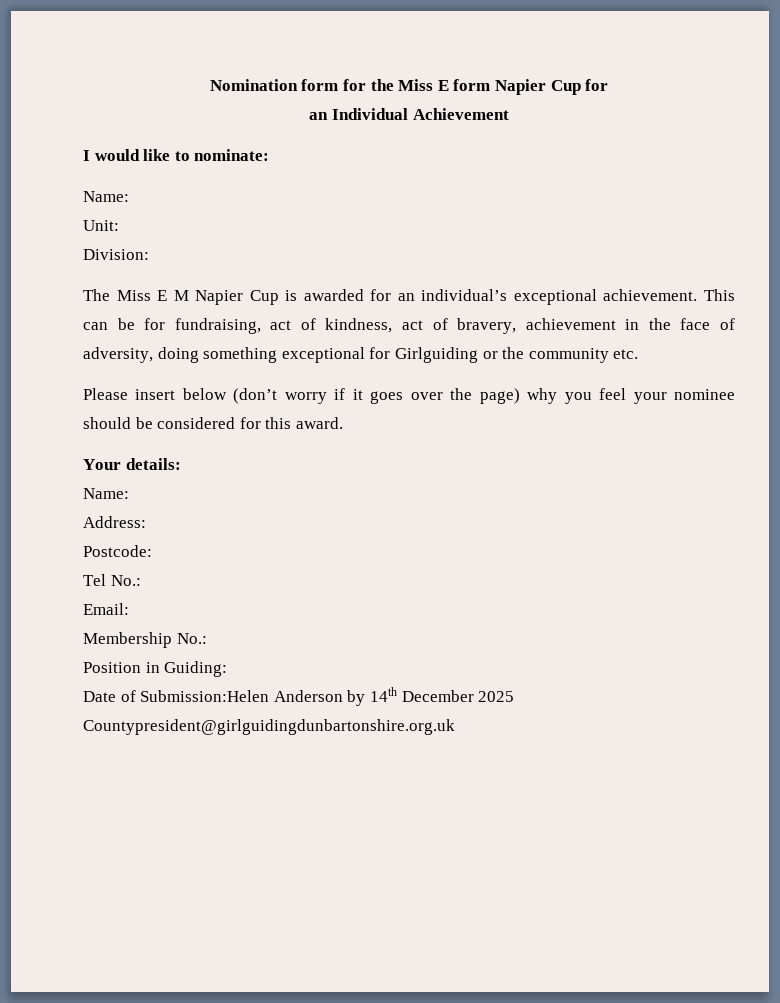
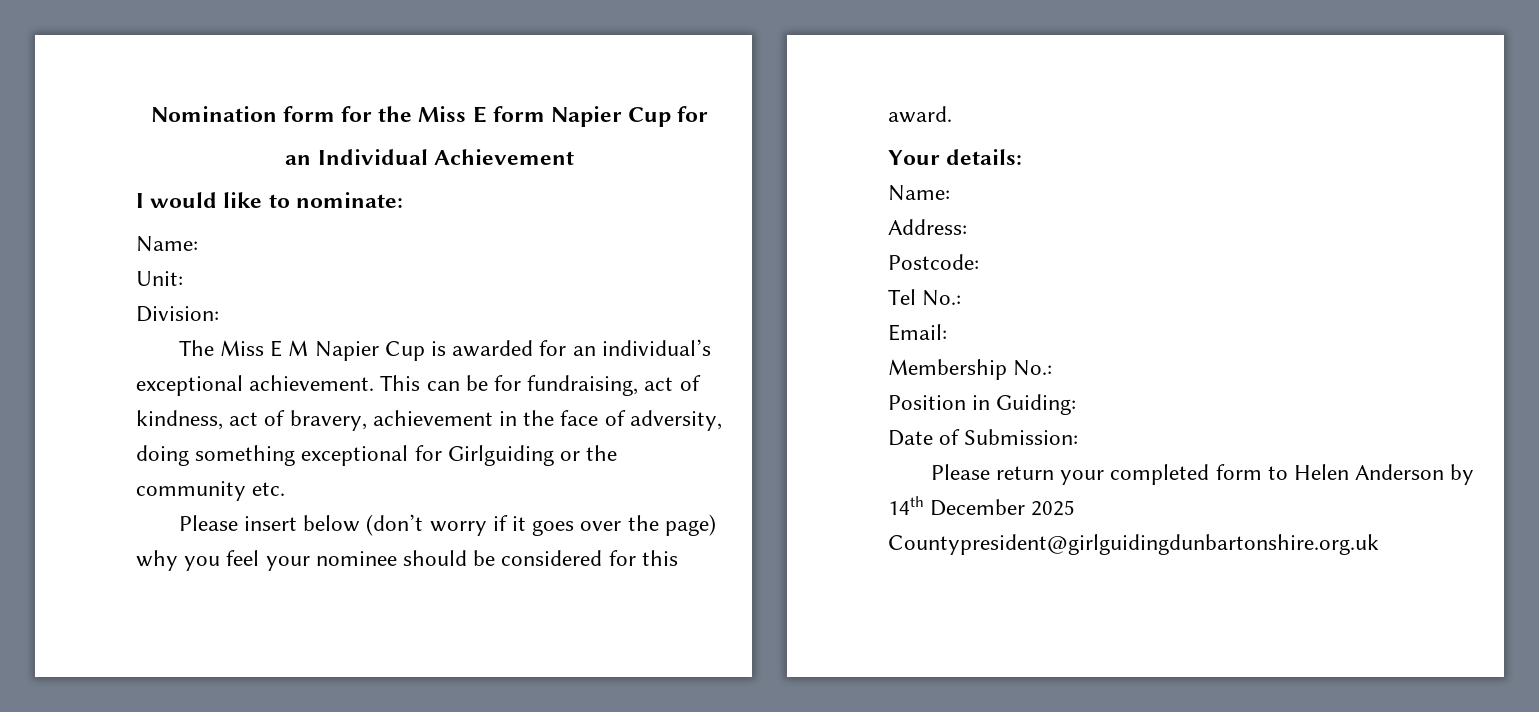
[140,690,270,702] Submission:Helen -> [964,429,1079,445] [930,464,1349,485] Submission: // Please return your completed form to Helen

